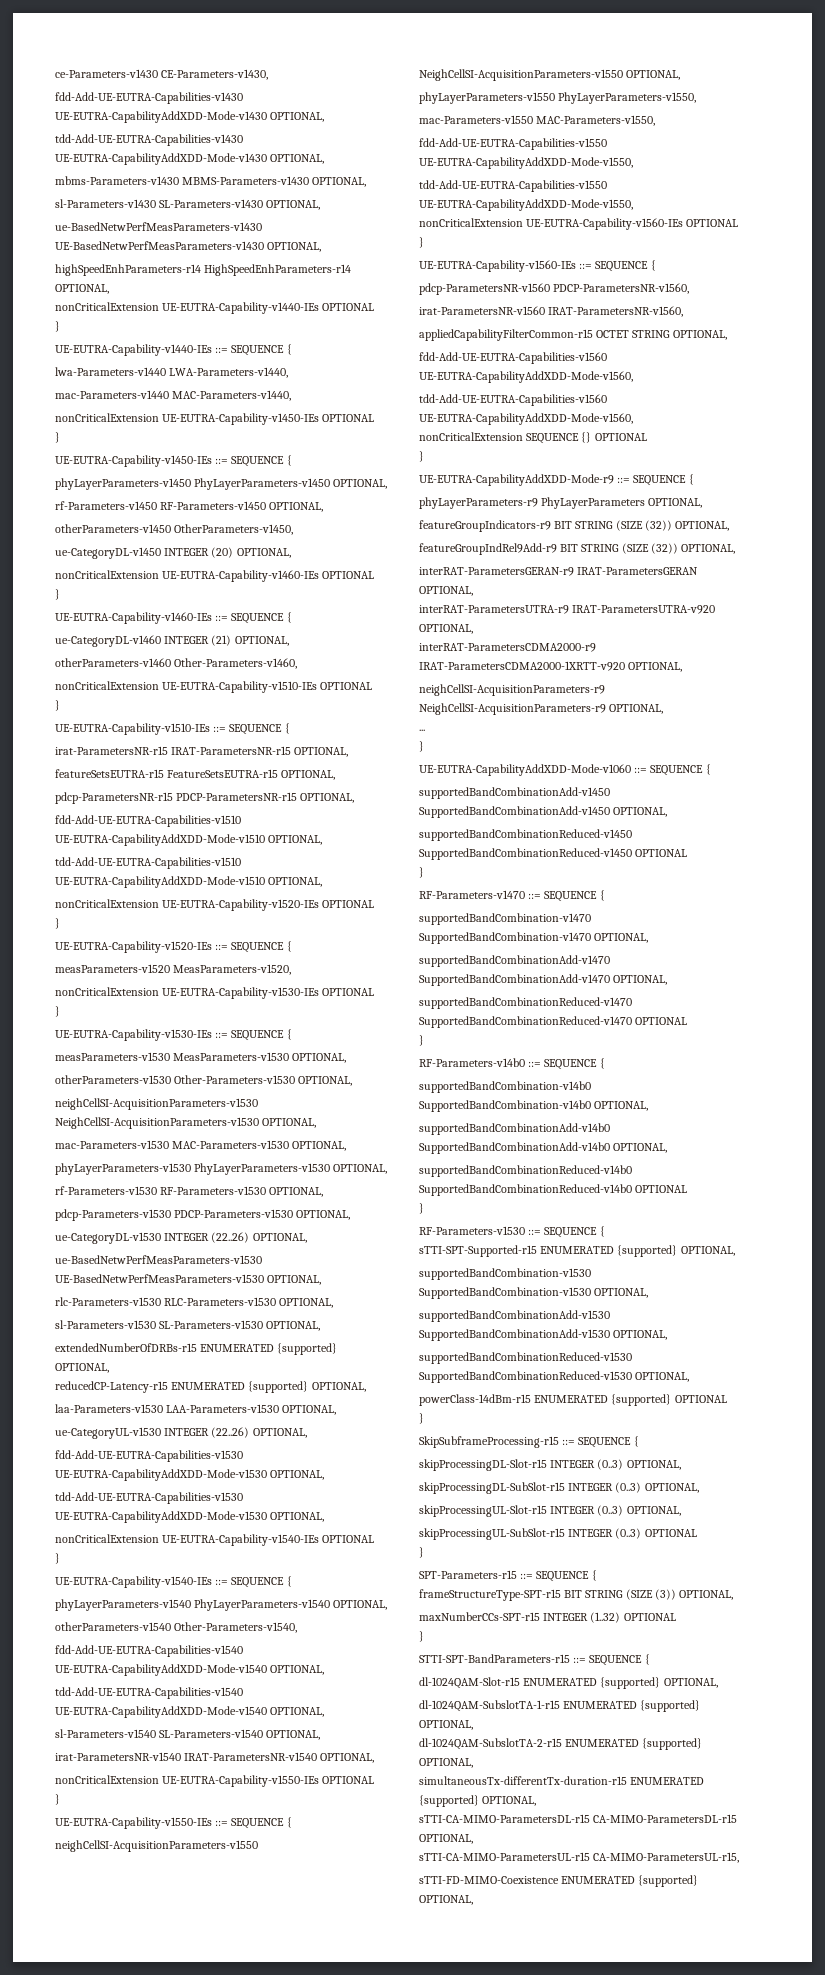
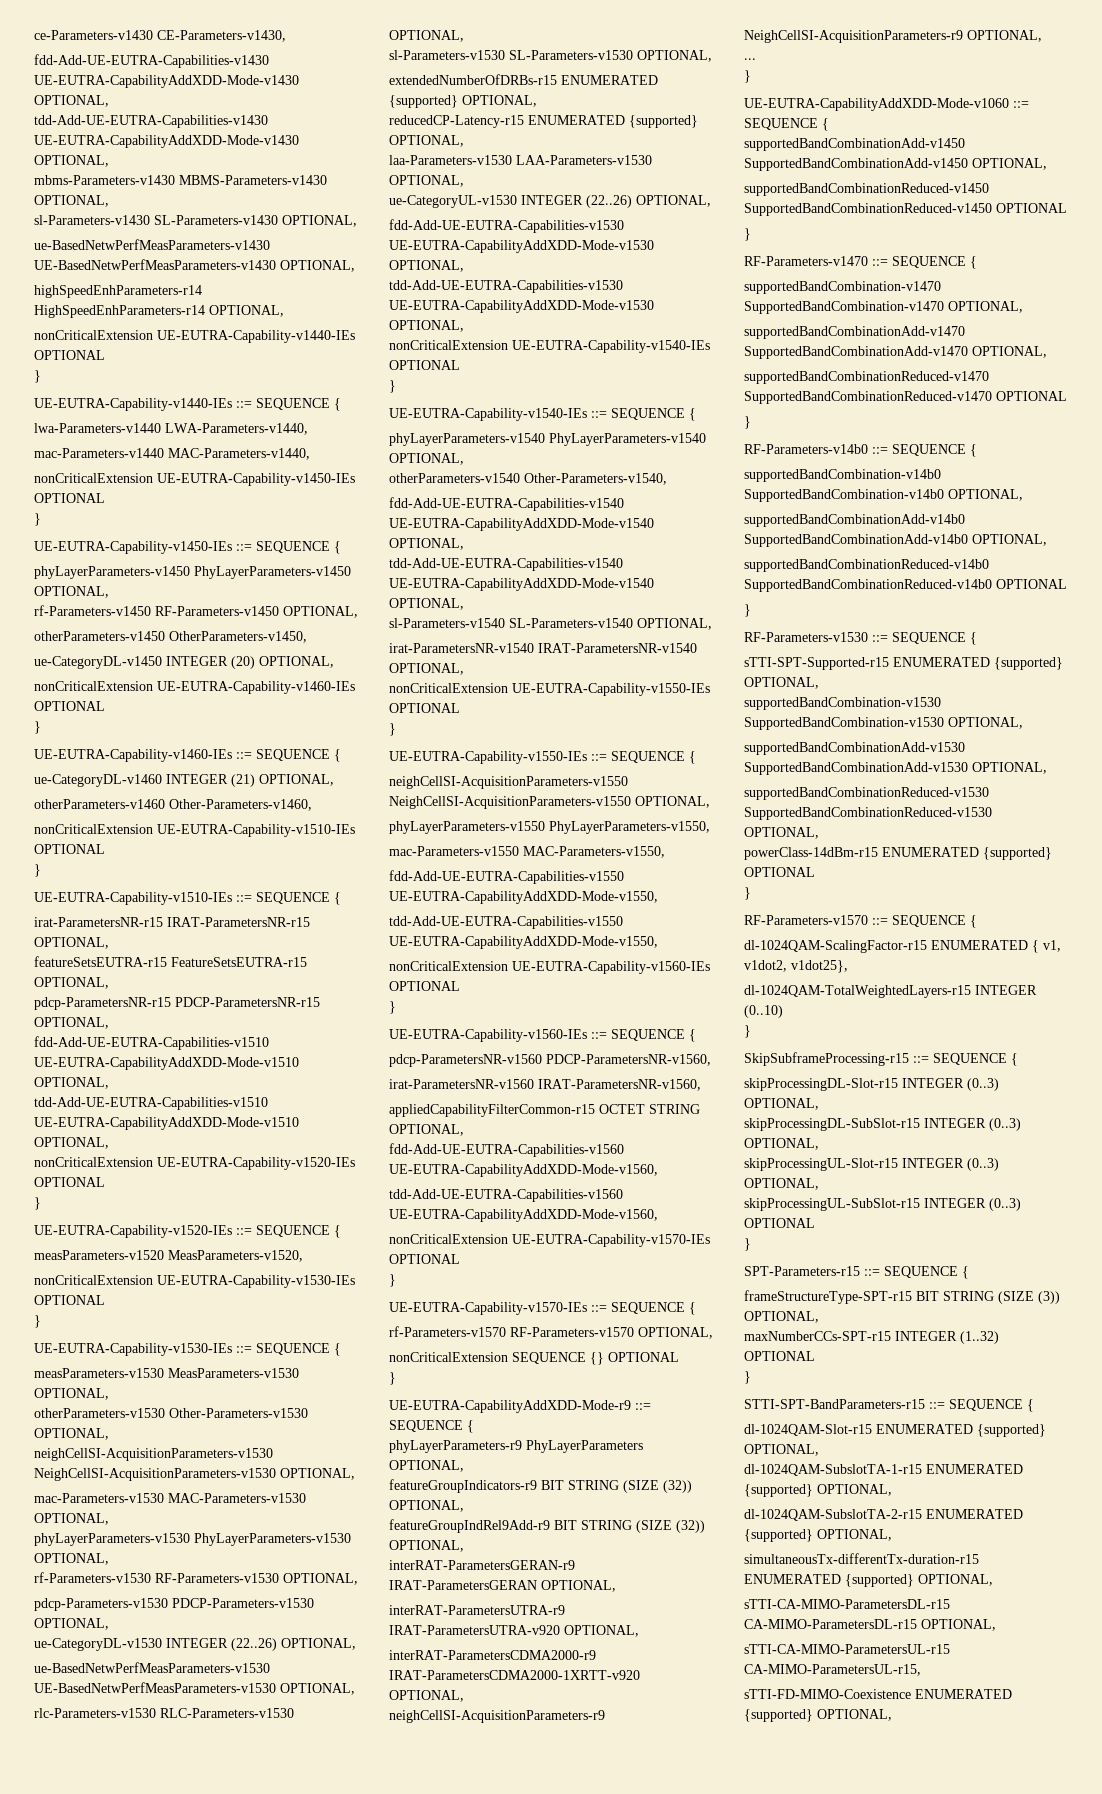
(633, 419) none -> [389,1234,710,1247] [389,1254,460,1264] [389,1274,396,1287] [389,1302,696,1315] [389,1326,713,1339] // nonCriticalExtension UE-EUTRA-Capability-v1570-IEs OPTIONAL // } // UE-EUTRA-Capability-v1570-IEs ::= SEQUENCE { // rf-Parameters-v1570 RF-Parameters-v1570 OPTIONAL,
(424, 1418) none -> [744,915,977,928] [744,940,1061,953] [744,960,848,973] [744,985,1037,998] [744,1005,783,1018] [744,1025,751,1038] // RF-Parameters-v1570 ::= SEQUENCE { // dl-1024QAM-ScalingFactor-r15 ENUMERATED { v1, v1dot2, v1dot25}, // dl-1024QAM-TotalWeightedLayers-r15 INTEGER (0..10) // }

